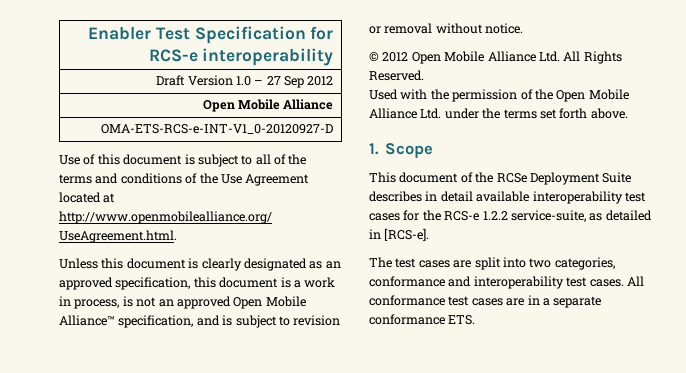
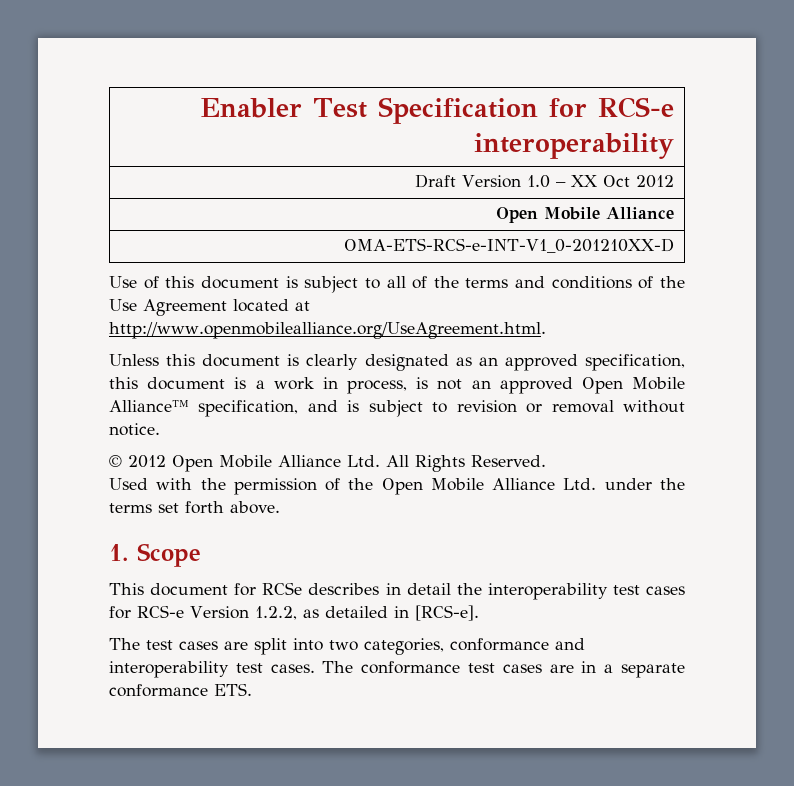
[266,76,305,88] 27 Sep -> [570,175,630,187] XX Oct
[101,124,334,134] OMA-ETS-RCS-e-INT-V1_0-20120927-D -> [343,238,674,253] OMA-ETS-RCS-e-INT-V1_0-201210XX-D
[460,172,632,185] of the RCSe Deployment Suite -> [234,582,303,596] for RCSe
[476,191,530,202] available -> [456,583,482,595] the
[422,210,586,222] the RCS-e 1.2.2 service-suite, -> [137,605,297,620] RCS-e Version 1.2.2,
[626,276,644,286] All -> [322,661,354,673] The

